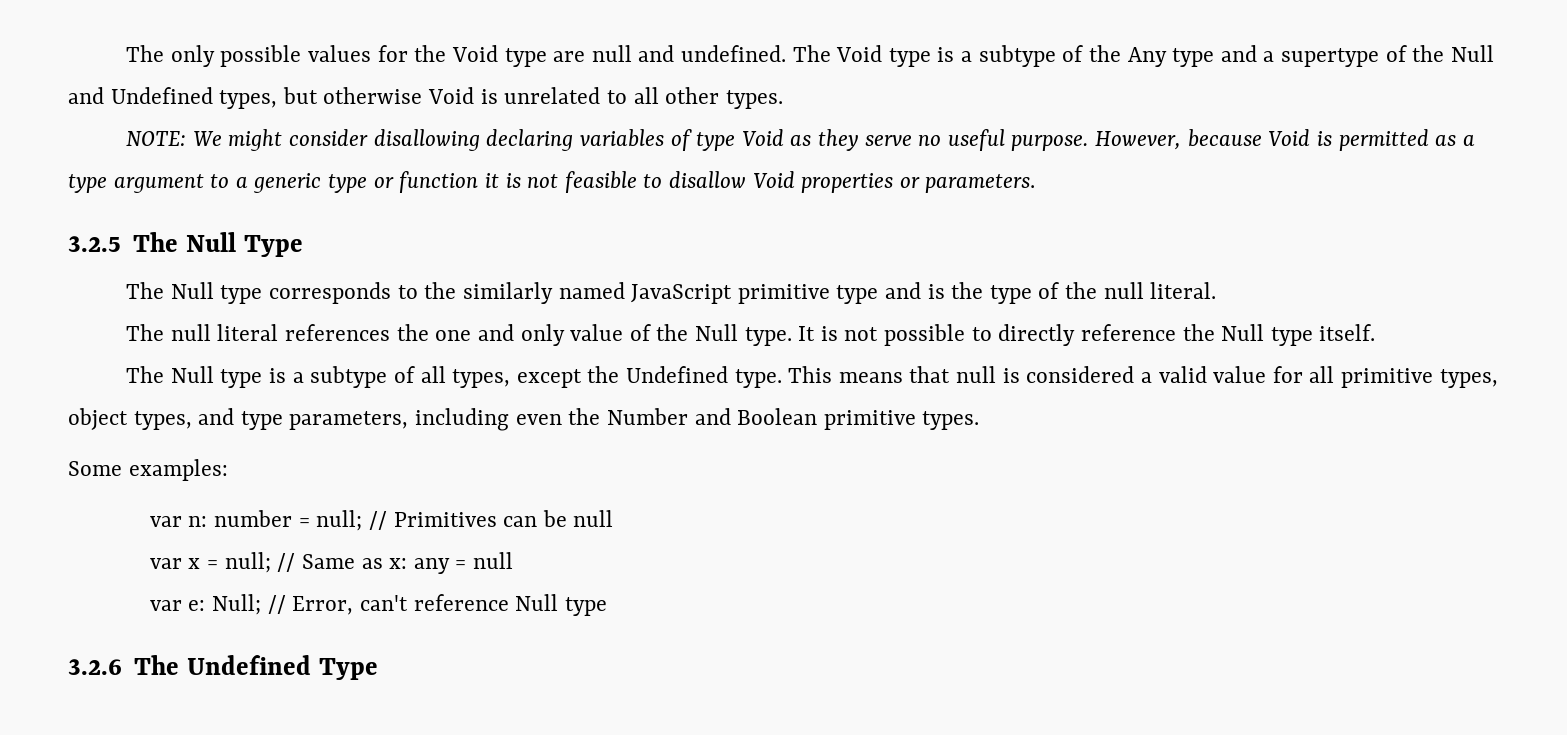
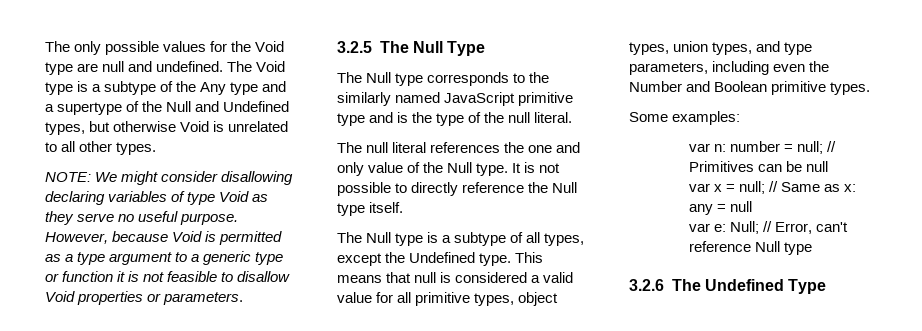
(192, 420) none -> [673,41,753,55] union types,

